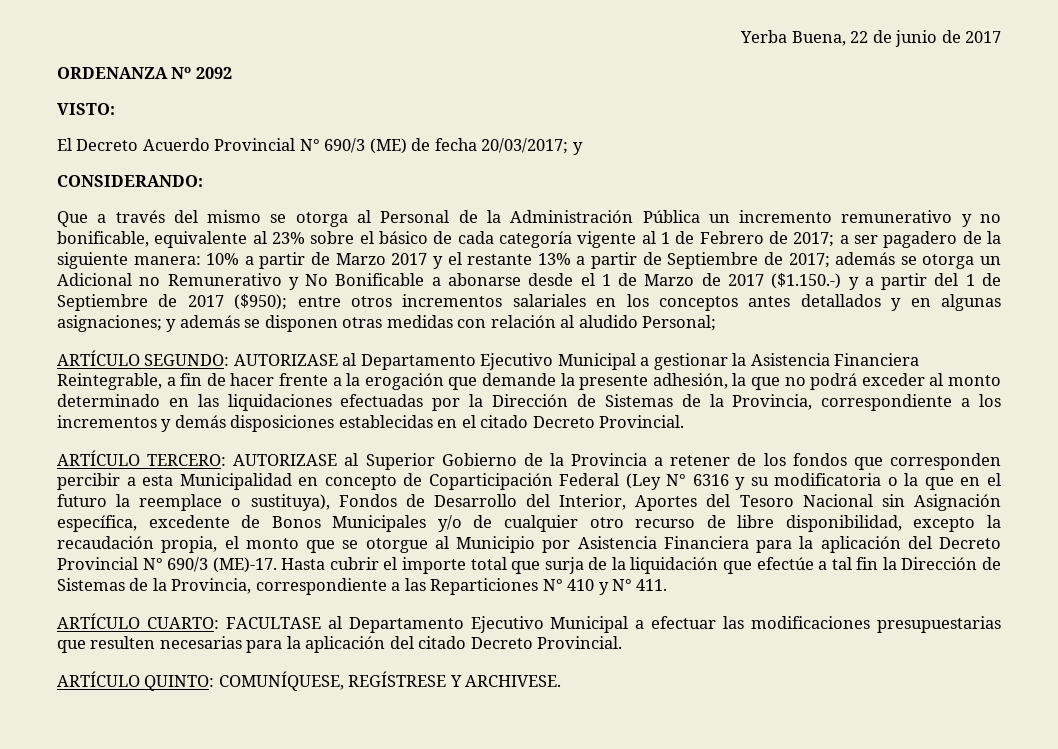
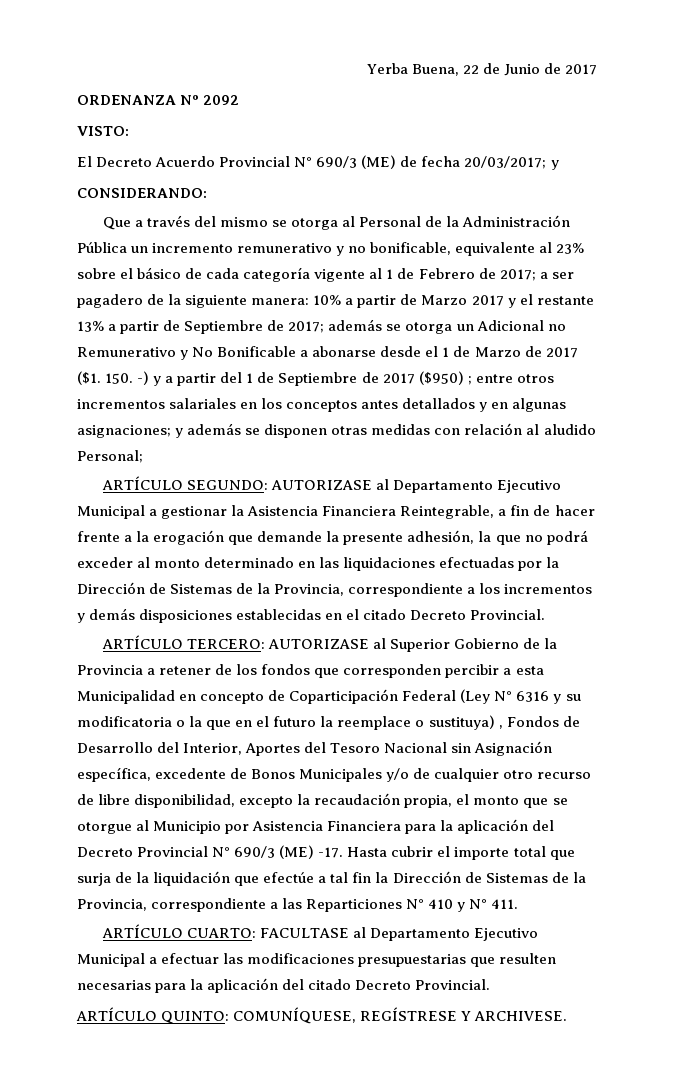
[895,30,938,47] junio -> [503,64,540,76] Junio
[771,273,842,289] ($1.150.-) -> [77,371,150,385] ($1. 150. -)
[234,294,288,310] ($950); -> [418,371,472,385] ($950) ;
[250,494,330,511] sustituya), -> [428,715,503,730] sustituya) ,
[212,557,277,573] (ME)-17. -> [279,845,344,859] (ME) -17.

